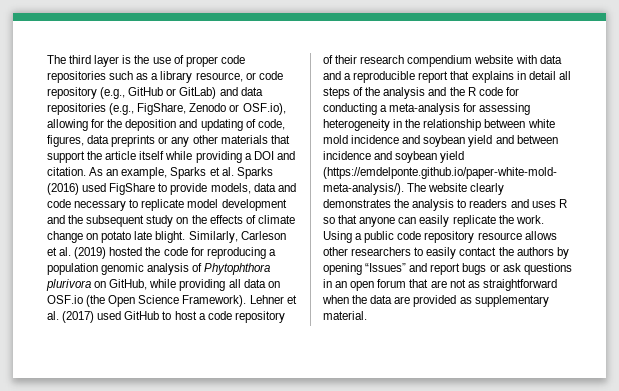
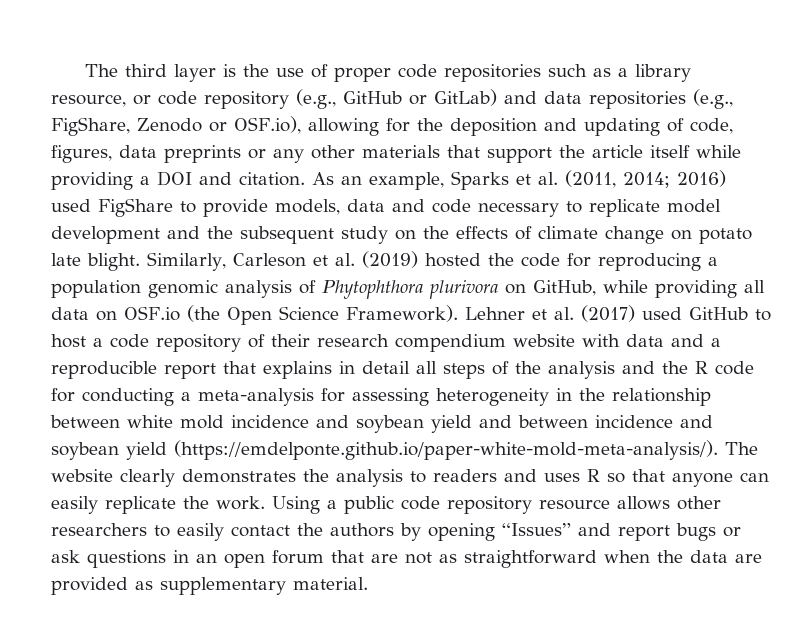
[236,167,273,179] [47,183,79,195] Sparks (2016) -> [565,170,726,188] (2011, 2014; 2016)

